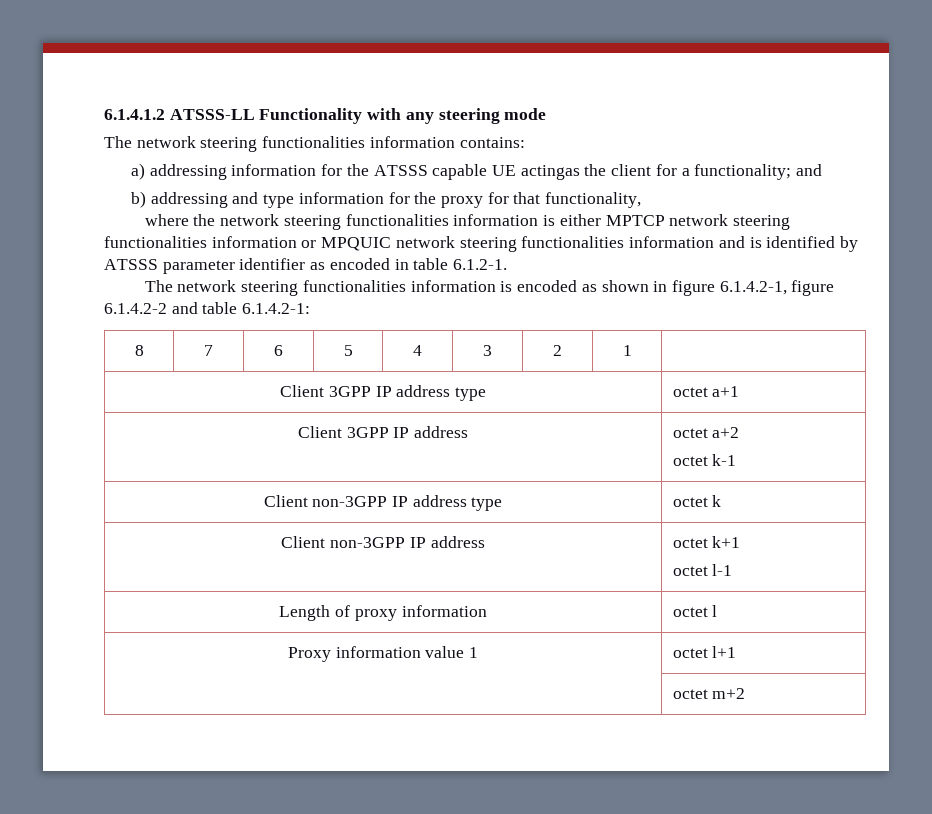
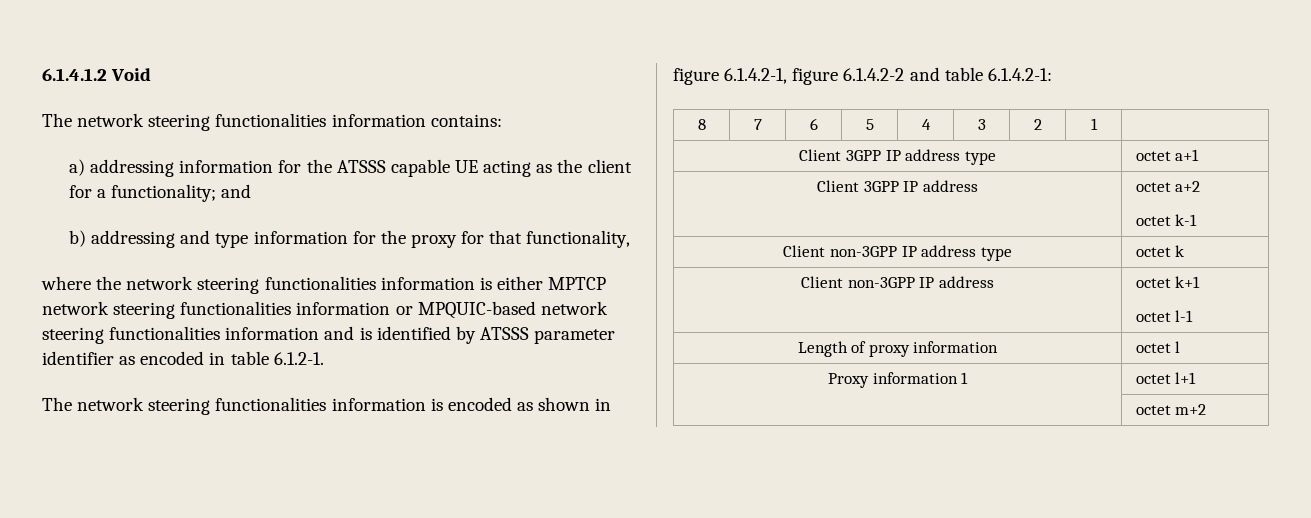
[169,108,547,124] ATSSS-LL Functionality with any steering mode -> [111,68,152,81] Void
[520,165,580,180] actingas -> [483,160,553,177] acting as
[321,237,392,251] MPQUIC -> [417,301,536,319] MPQUIC-based
[425,646,465,658] value -> (958, 378) none

